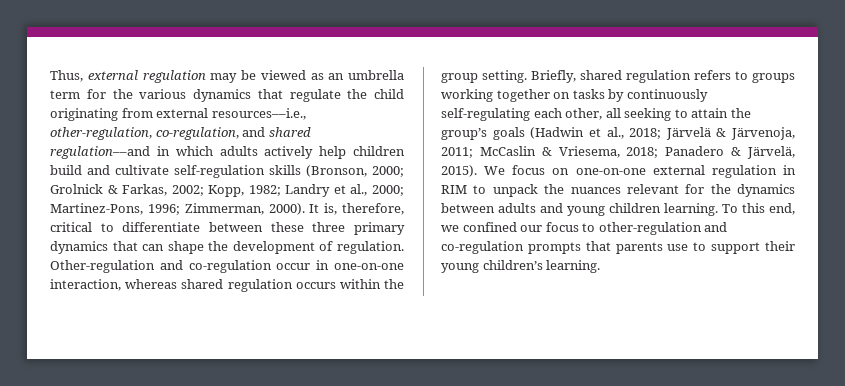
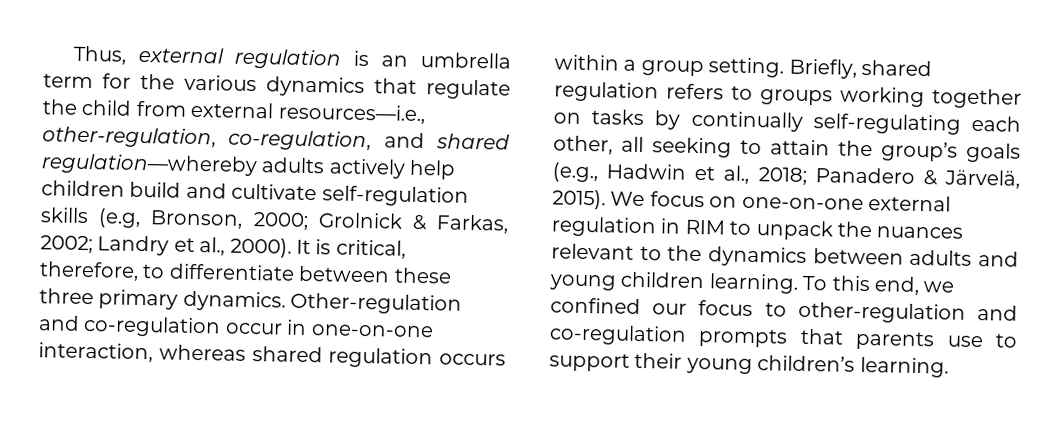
[210,70,324,83] may be viewed as -> [353,50,370,67] is
[50,108,118,121] originating -> (133, 107) none
[50,146,213,159] regulation––and in which -> [41,153,258,177] regulation––whereby
[306,165,367,177] (Bronson, -> [98,208,244,229] (e.g, Bronson,
[208,185,281,197] Kopp, 1982; -> (93, 244) none
[372,185,404,196] [50,203,404,215] [50,222,92,232] 2000; Martinez-Pons, 1996; Zimmerman, 2000). It is, therefore, critical -> [229,237,406,259] [39,261,139,281] 2000). It is critical, therefore,
[50,241,404,254] dynamics that can shape the development of regulation. -> [182,290,286,312] dynamics.
[384,279,404,289] the -> [623,59,637,71] a
[626,89,708,102] continuously -> [690,110,803,132] continually
[530,127,585,139] (Hadwin -> [552,162,687,183] (e.g., Hadwin
[665,127,795,140] [441,146,659,158] Järvelä & Järvenoja, 2011; McCaslin & Vriesema, 2018; -> (807, 176) none
[685,184,705,194] for -> [639,245,662,261] to

